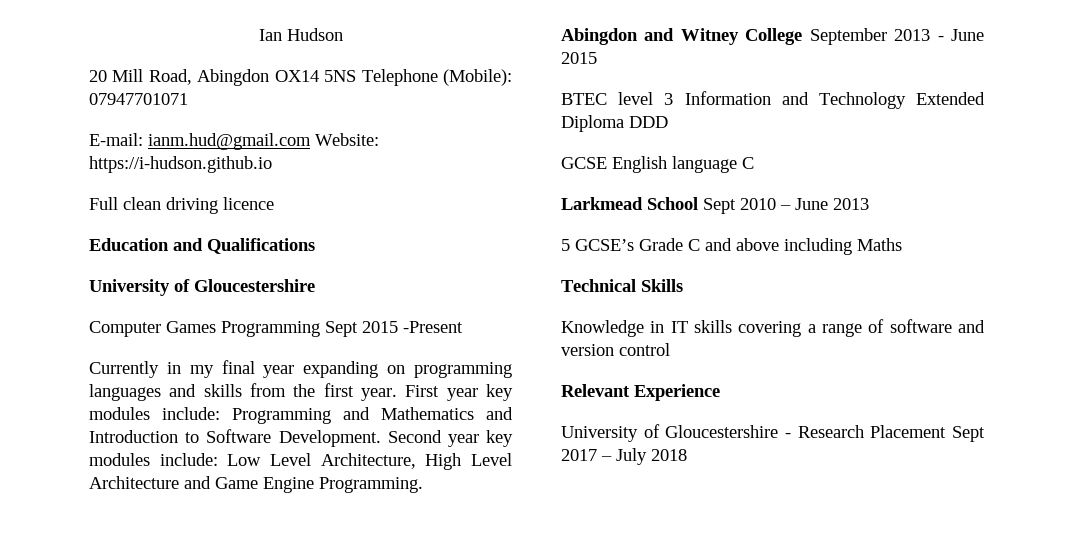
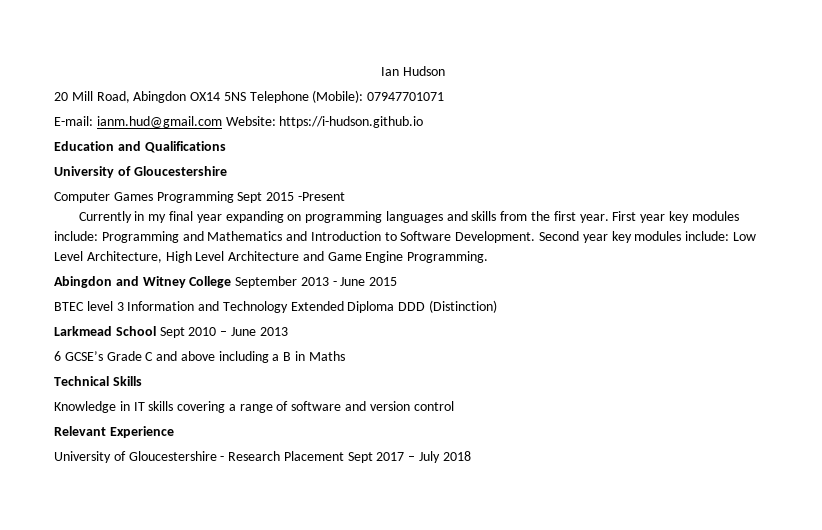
[89,197,274,214] // Full clean driving licence -> (424, 122) none
[561,156,754,173] // GCSE English language C -> [429,300,498,313] (Distinction)
[561,239,570,251] 5 -> [54,351,61,361] 6
(852, 246) none -> [272,351,306,361] a B in

